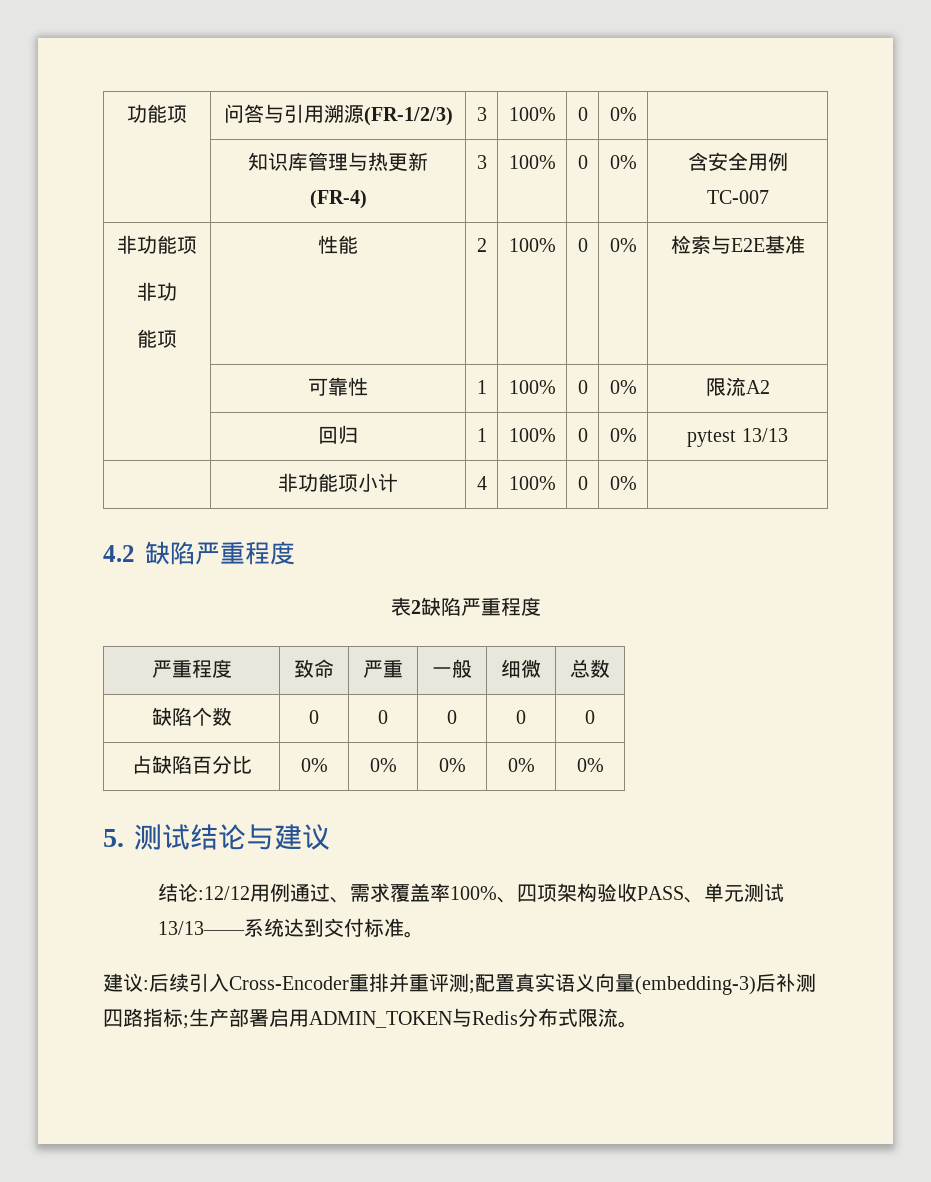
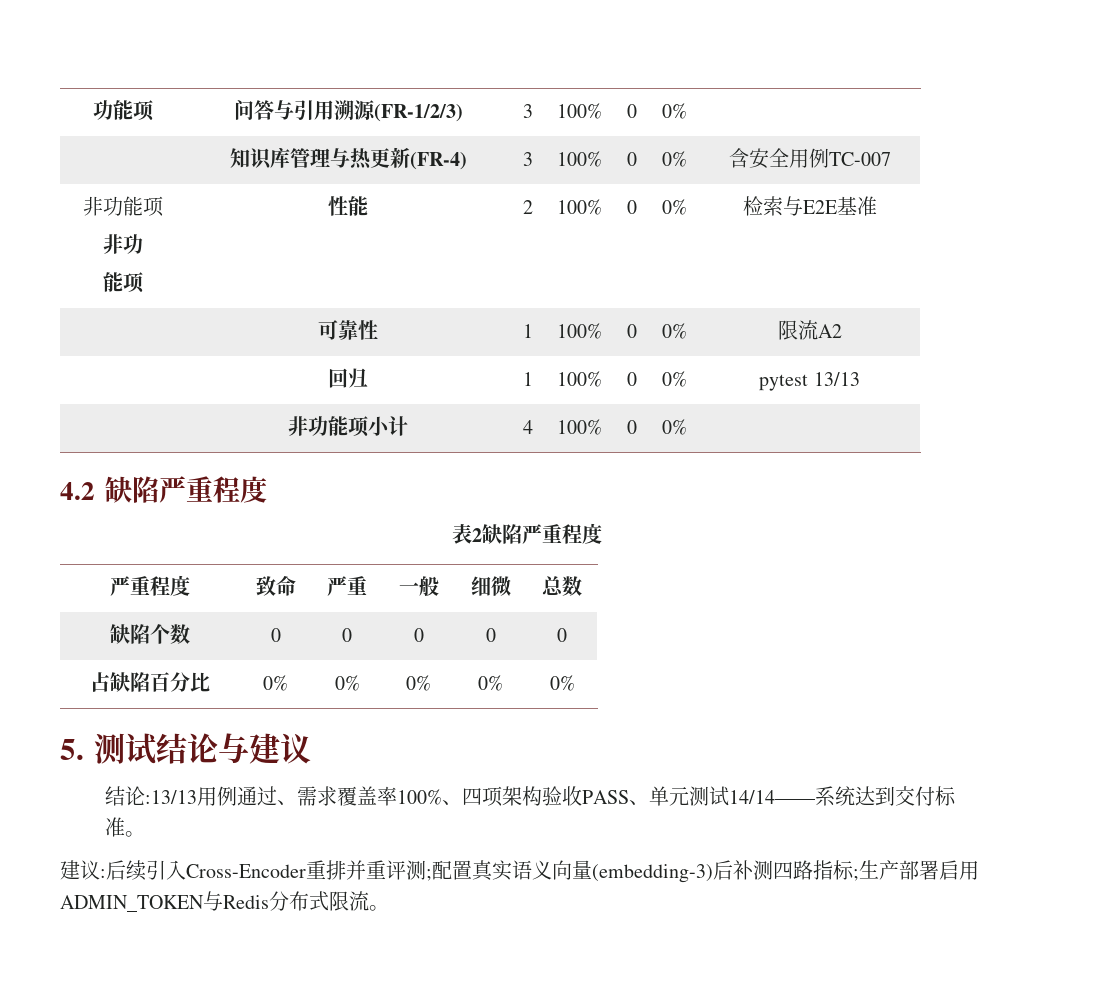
[198,886,251,900] :12/12 -> [144,790,197,804] :13/13
[158,921,246,935] 13/13—— -> [728,790,815,804] 14/14——

